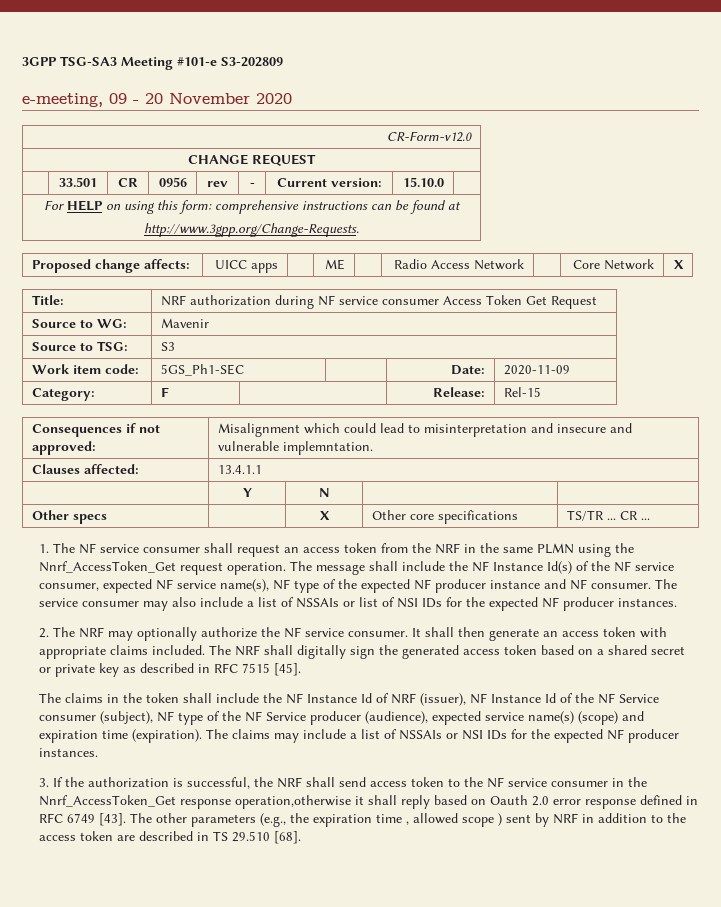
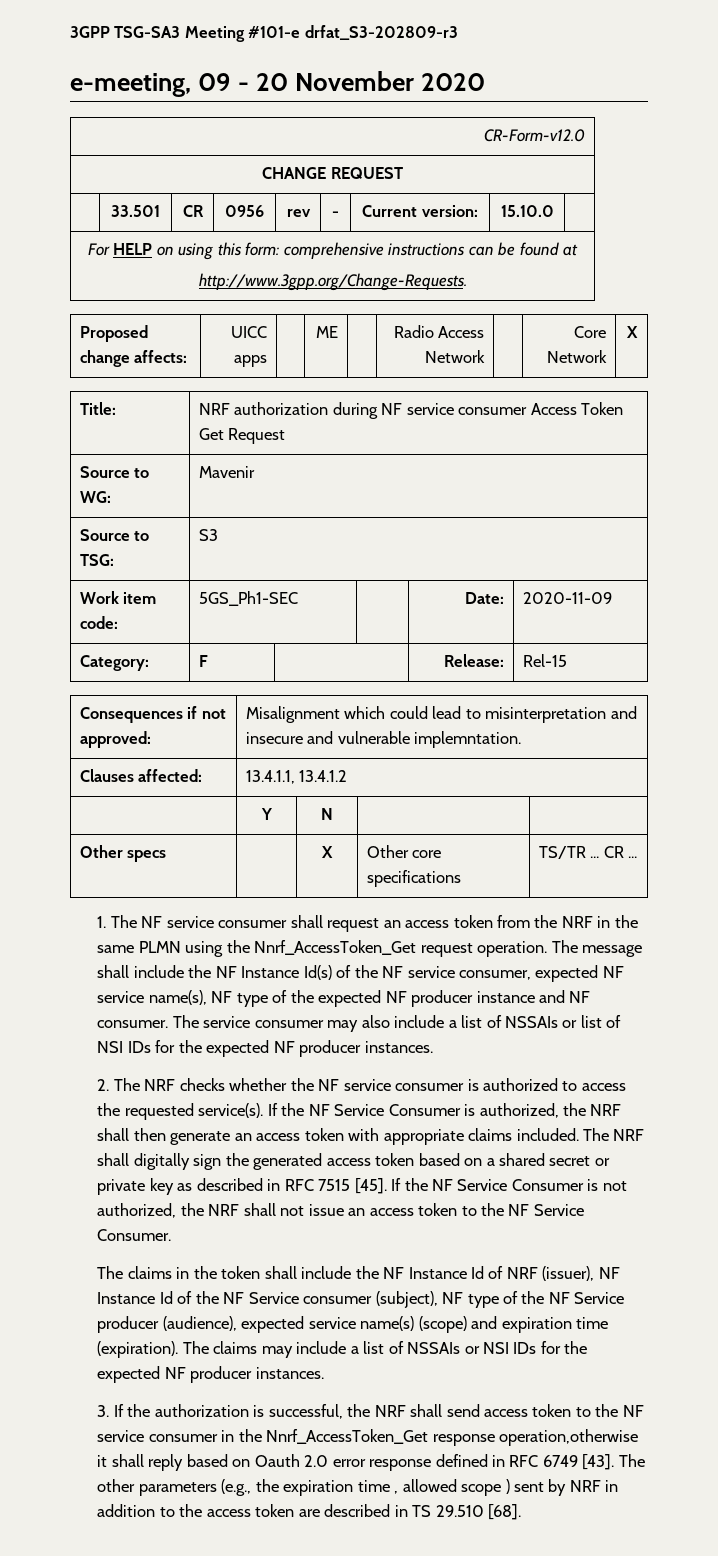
[221,57,283,67] S3-202809 -> [304,25,458,40] drfat_S3-202809-r3
[217,465,262,474] 13.4.1.1 -> [246,770,348,784] 13.4.1.1, 13.4.1.2
[107,627,421,641] may optionally authorize the NF service consumer. It -> [179,1078,626,1091] [97,1103,622,1120] checks whether the NF service consumer is authorized to access the requested service(s). If the NF Service Consumer is authorized, the NRF
(301, 669) none -> [391,1178,627,1191] [97,1203,584,1218] [97,1229,172,1241] If the NF Service Consumer is not authorized, the NRF shall not issue an access token to the NF Service Consumer.

